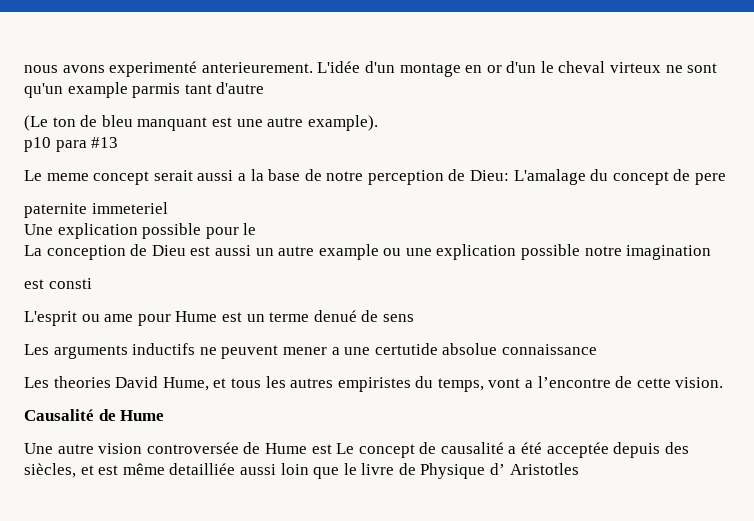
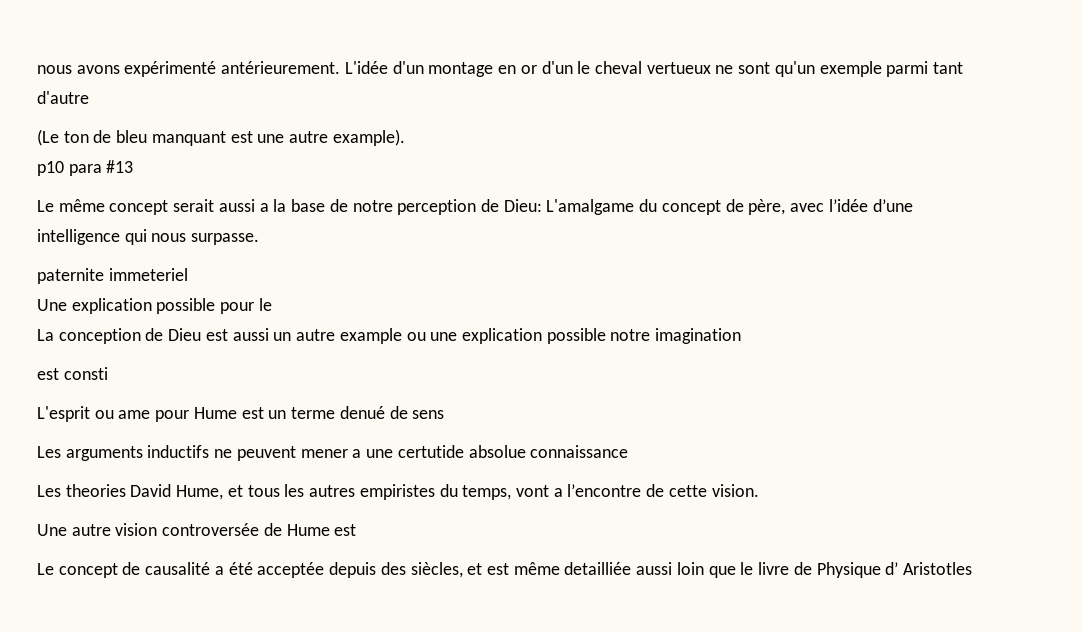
[109,61,313,77] experimenté anterieurement. -> [124,61,341,77] expérimenté antérieurement.
[610,62,662,73] virteux -> [646,62,711,74] vertueux
[67,82,181,98] example parmis -> [819,61,929,77] exemple parmi
[46,173,89,181] meme -> [58,199,105,212] même
[513,169,586,185] L'amalage -> [546,199,635,215] L'amalgame
[695,173,727,185] pere -> [748,199,913,215] [37,229,260,245] père, avec l’idée d’une intelligence qui nous surpasse.
[24,409,165,421] // Causalité de Hume -> (759, 490) none
(332, 449) none -> (357, 530) //

